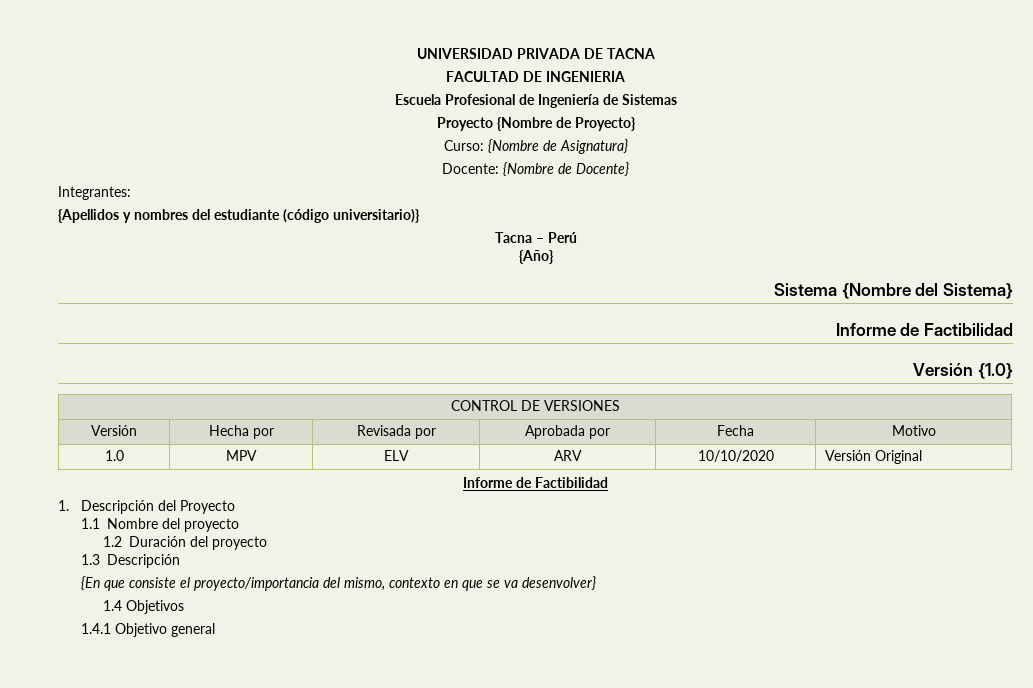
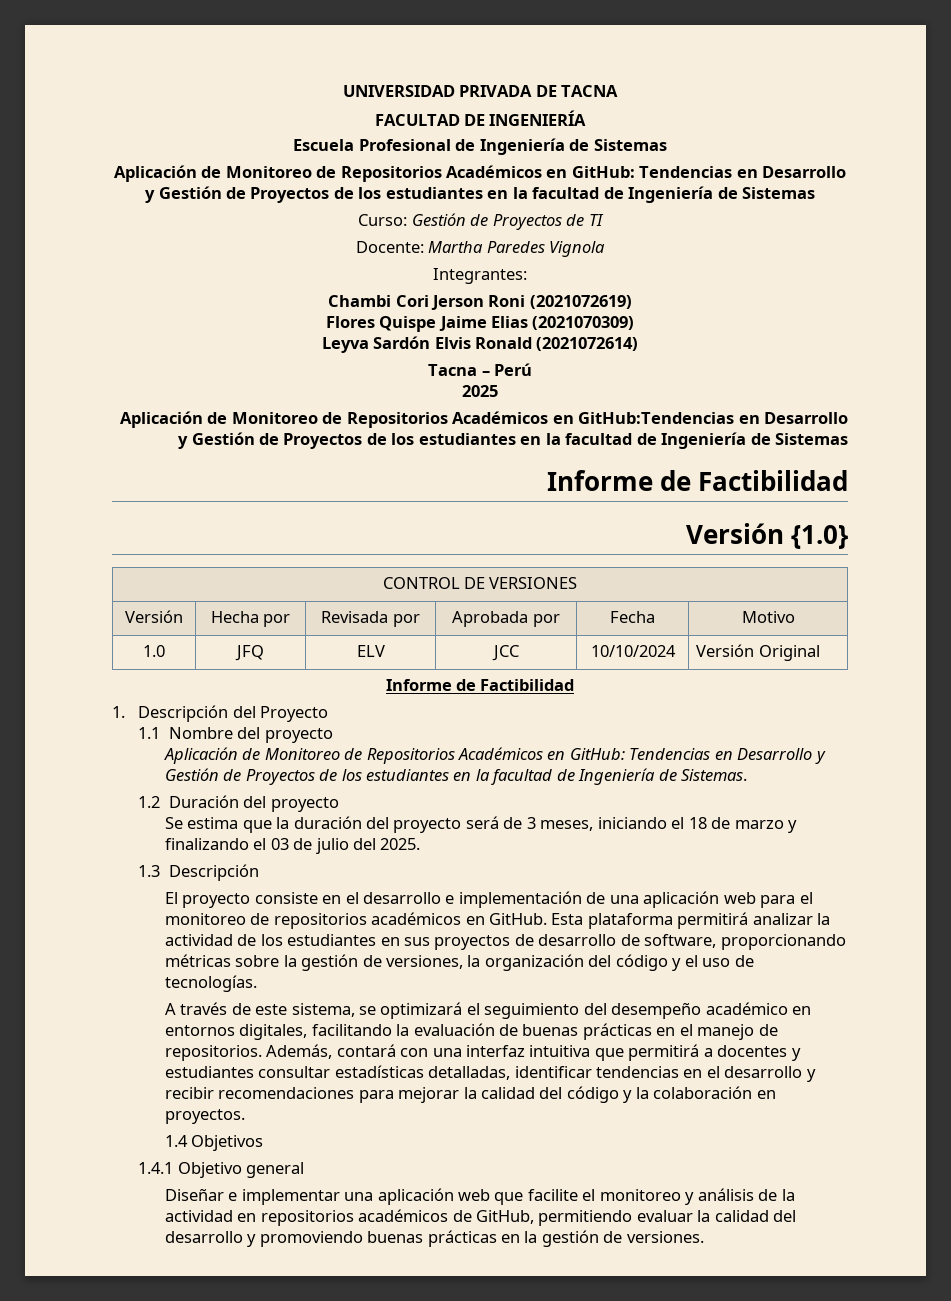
[546,71,625,82] INGENIERIA -> [489,110,587,126] INGENIERÍA
[436,117,635,131] [443,139,628,154] [442,162,629,176] [58,186,131,200] [58,209,419,223] [494,232,577,243] [518,250,553,264] [774,283,1014,299] Proyecto {Nombre de Proyecto} // Curso: {Nombre de Asignatura} // Docente: {Nombre de Docente} // Integrantes: // {Apellidos y nombres del estudiante (código universitario)} // Tacna – Perú // {Año} // Sistema {Nombre del Sistema} -> [113,165,847,182] [145,186,815,203] [358,213,604,230] [355,241,606,257] [433,268,527,284] [328,295,632,310] [325,316,635,332] [321,336,639,353] [428,363,532,376] [462,385,498,397] [119,411,848,428] [178,432,849,449] Aplicación de Monitoreo de Repositorios Académicos en GitHub: Tendencias en Desarrollo y Gestión de Proyectos de los estudiantes en la facultad de Ingeniería de Sistemas // Curso: Gestión de Proyectos de TI // Docente: Martha Paredes Vignola // Integrantes: // Chambi Cori Jerson Roni (2021072619) // Flores Quispe Jaime Elias (2021070309) // Leyva Sardón Elvis Ronald (2021072614) // Tacna – Perú // 2025 // Aplicación de Monitoreo de Repositorios Académicos en GitHub:Tendencias en Desarrollo y Gestión de Proyectos de los estudiantes en la facultad de Ingeniería de Sistemas
[226,450,257,461] MPV -> [235,645,264,661] JFQ
[554,450,582,461] [697,450,774,462] ARV | 10/10/2020 -> [491,645,519,661] [590,645,676,657] JCC | 10/10/2024
[103,536,268,550] [80,554,180,568] [80,576,596,591] 1.2 Duración del proyecto // 1.3 Descripción // {En que consiste el proyecto/importancia del mismo, contexto en que se va desenvolver} -> [163,747,826,764] [164,768,748,785] [138,795,339,812] [164,816,797,833] [164,838,421,854] [138,864,259,881] [164,891,813,908] [164,912,831,929] [164,934,846,950] [164,954,754,971] [164,975,257,992] [164,1002,812,1019] [164,1023,778,1040] [164,1044,801,1061] [164,1065,816,1082] [164,1086,776,1103] [164,1109,245,1124] Aplicación de Monitoreo de Repositorios Académicos en GitHub: Tendencias en Desarrollo y Gestión de Proyectos de los estudiantes en la facultad de Ingeniería de Sistemas. // 1.2 Duración del proyecto // Se estima que la duración del proyecto será de 3 meses, iniciando el 18 de marzo y finalizando el 03 de julio del 2025. // 1.3 Descripción // El proyecto consiste en el desarrollo e implementación de una aplicación web para el monitoreo de repositorios académicos en GitHub. Esta plataforma permitirá analizar la actividad de los estudiantes en sus proyectos de desarrollo de software, proporcionando métricas sobre la gestión de versiones, la organización del código y el uso de tecnologías. // A través de este sistema, se optimizará el seguimiento del desempeño académico en entornos digitales, facilitando la evaluación de buenas prácticas en el manejo de repositorios. Además, contará con una interfaz intuitiva que permitirá a docentes y estudiantes consultar estadísticas detalladas, identificar tendencias en el desarrollo y recibir recomendaciones para mejorar la calidad del código y la colaboración en proyectos.
(215, 630) none -> [164,1188,795,1205] [164,1209,797,1226] [164,1230,704,1247] // Diseñar e implementar una aplicación web que facilite el monitoreo y análisis de la actividad en repositorios académicos de GitHub, permitiendo evaluar la calidad del desarrollo y promoviendo buenas prácticas en la gestión de versiones.

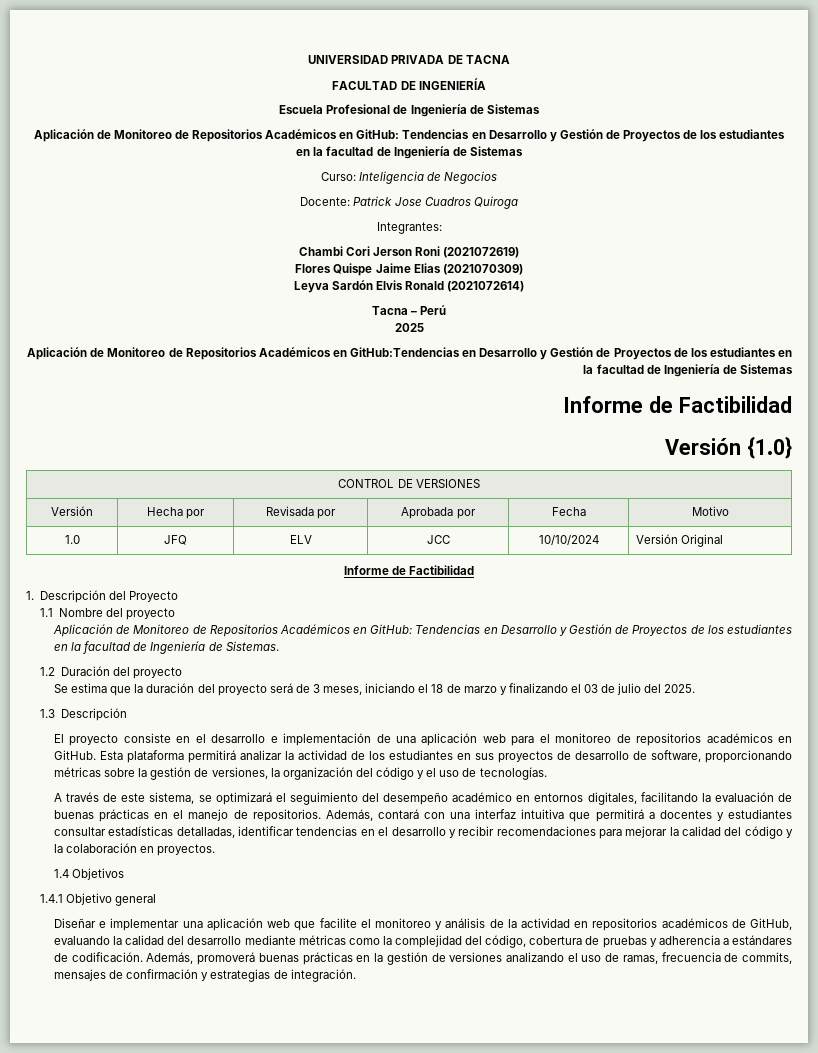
[411,213,604,230] [355,241,606,257] Gestión de Proyectos de TI // Docente: Martha Paredes Vignola -> [358,171,498,184] [300,196,518,209] Inteligencia de Negocios // Docente: Patrick Jose Cuadros Quiroga
[538,1210,693,1226] permitiendo evaluar -> [54,936,111,945] evaluando
[247,1231,363,1247] y promoviendo -> [244,935,792,948] [54,952,256,965] mediante métricas como la complejidad del código, cobertura de pruebas y adherencia a estándares de codificación. Además, promoverá
[626,1231,704,1243] versiones. -> [449,952,792,964] [54,969,356,982] versiones analizando el uso de ramas, frecuencia de commits, mensajes de confirmación y estrategias de integración.

